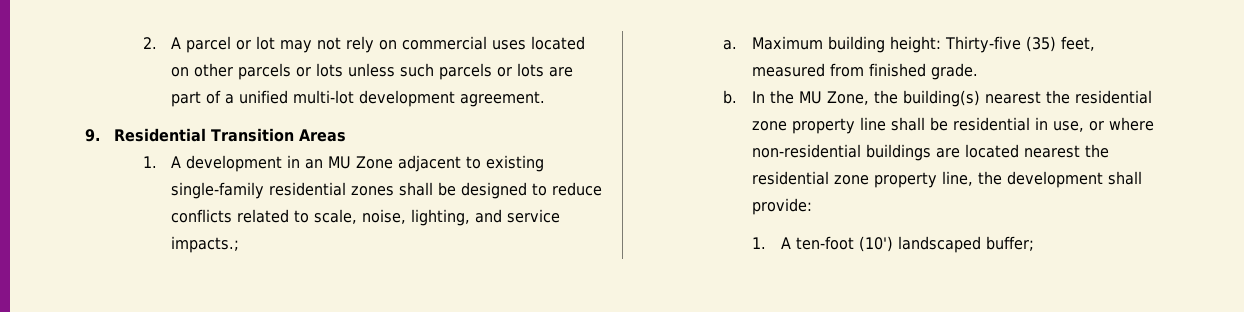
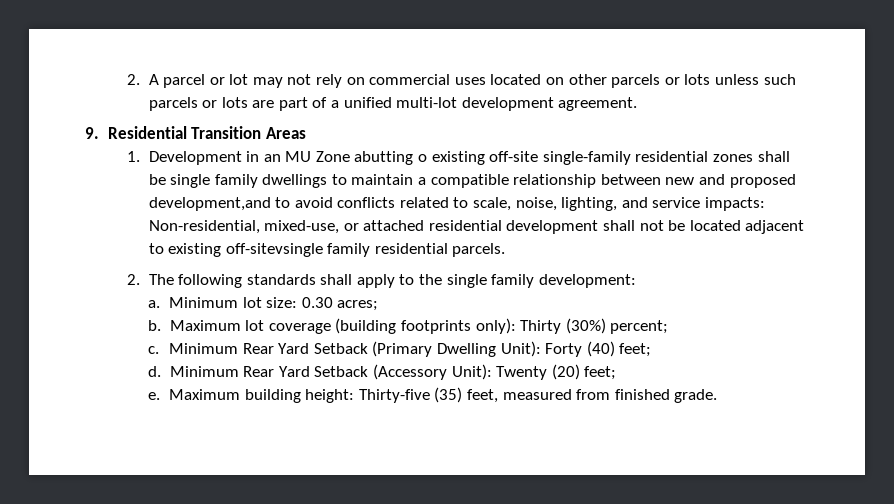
[171,155,283,172] A development -> [148,151,242,165] Development
[398,155,545,172] adjacent to existing -> [354,151,539,165] abutting o existing off-site
[461,182,603,199] designed to reduce -> [170,174,796,188] [148,197,333,211] single family dwellings to maintain a compatible relationship between new and proposed development,and to avoid
[171,236,240,253] [723,40,738,50] impacts.; // a. -> [705,197,766,211] [148,220,805,234] [148,243,506,257] [127,274,636,288] [148,297,379,311] [148,318,669,334] [148,341,652,357] [148,364,617,380] [148,392,161,400] impacts: Non-residential, mixed-use, or attached residential development shall not be located adjacent to existing off-sitevsingle family residential parcels. // 2. The following standards shall apply to the single family development: // a. Minimum lot size: 0.30 acres; // b. Maximum lot coverage (building footprints only): Thirty (30%) percent; // c. Minimum Rear Yard Setback (Primary Dwelling Unit): Forty (40) feet; // d. Minimum Rear Yard Setback (Accessory Unit): Twenty (20) feet; // e.
[723,90,1153,107] [752,117,1155,134] [752,144,1110,161] [752,171,1143,188] [752,198,813,215] [752,236,1034,253] // b. In the MU Zone, the building(s) nearest the residential zone property line shall be residential in use, or where non-residential buildings are located nearest the residential zone property line, the development shall provide: // 1. A ten-foot (10') landscaped buffer; -> (718, 396) none

